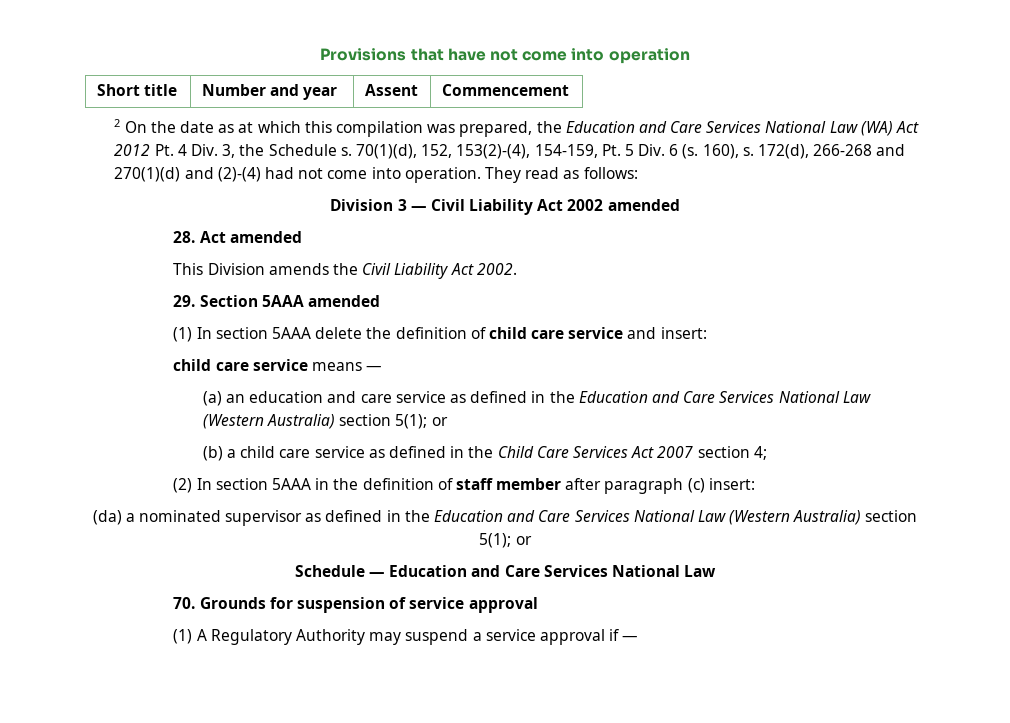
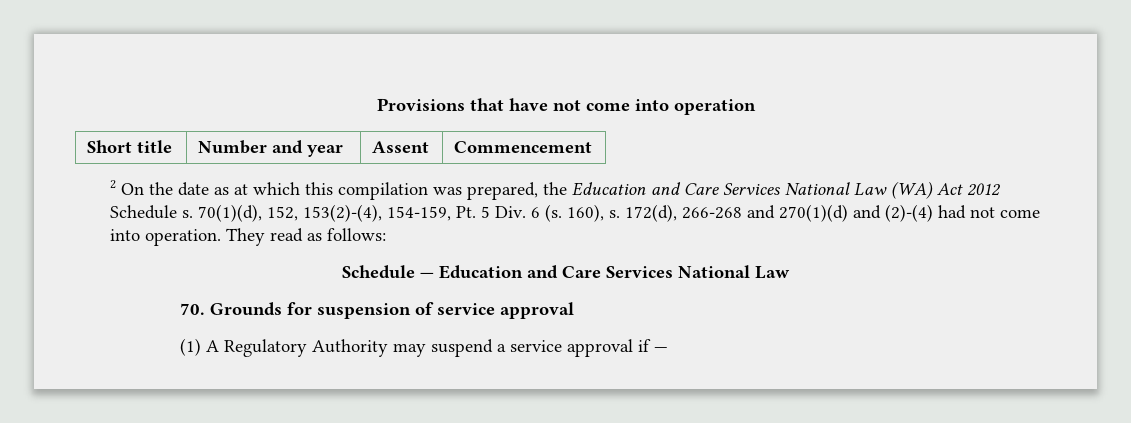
[154,144,265,158] Pt. 4 Div. 3, the -> (1001, 189) none
[330,199,680,215] [173,231,302,243] [173,263,517,279] [173,295,381,307] [173,327,707,342] [173,359,383,371] [202,391,871,406] [202,414,448,429] [202,446,767,461] [173,478,755,494] [92,510,918,526] [479,533,532,548] // Division 3 — Civil Liability Act 2002 amended // 28. Act amended // This Division amends the Civil Liability Act 2002. // 29. Section 5AAA amended // (1) In section 5AAA delete the definition of child care service and insert: // child care service means — // (a) an education and care service as defined in the Education and Care Services National Law (Western Australia) section 5(1); or // (b) a child care service as defined in the Child Care Services Act 2007 section 4; // (2) In section 5AAA in the definition of staff member after paragraph (c) insert: // (da) a nominated supervisor as defined in the Education and Care Services National Law (Western Australia) section 5(1); or -> (386, 234) none

